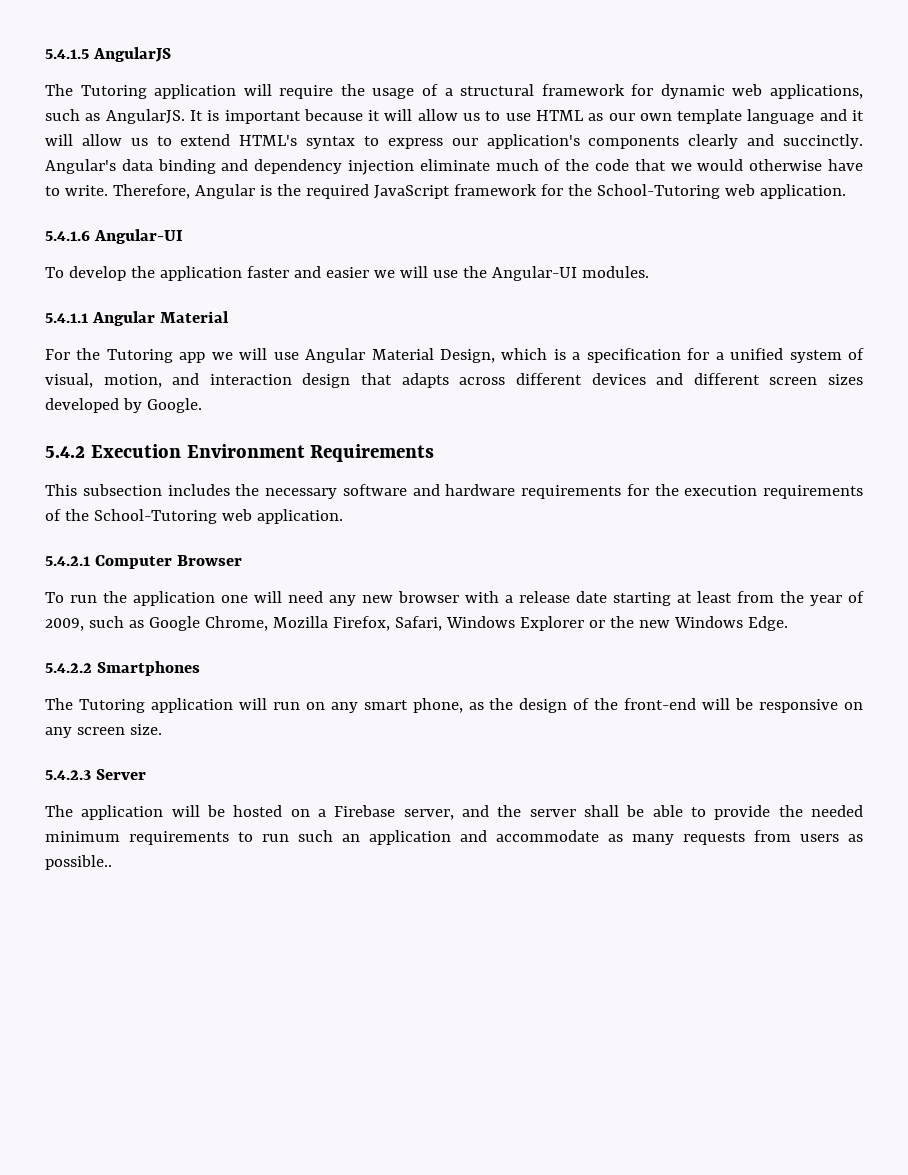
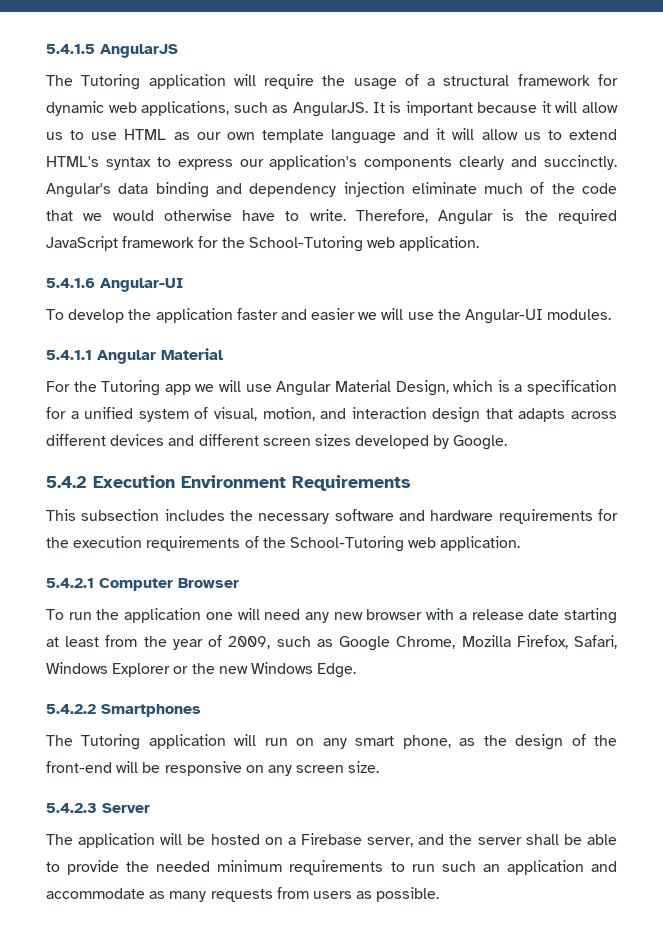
[45,855,112,870] possible.. -> [376,887,440,902] possible.

